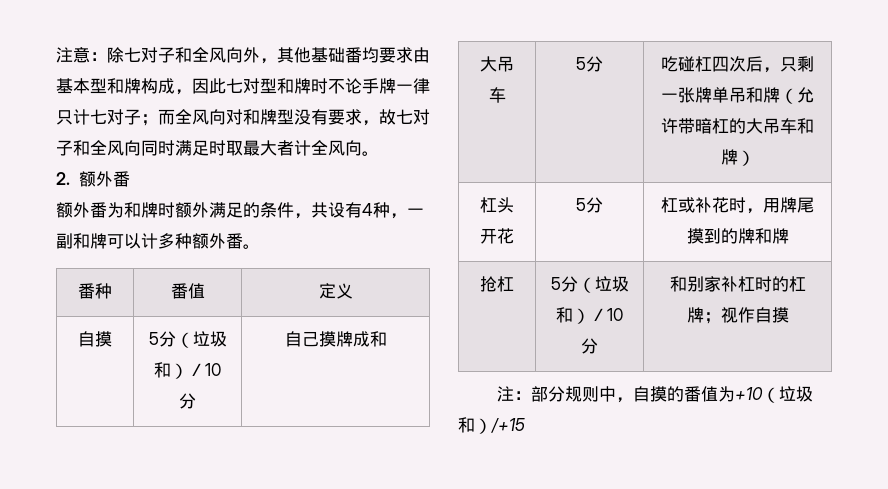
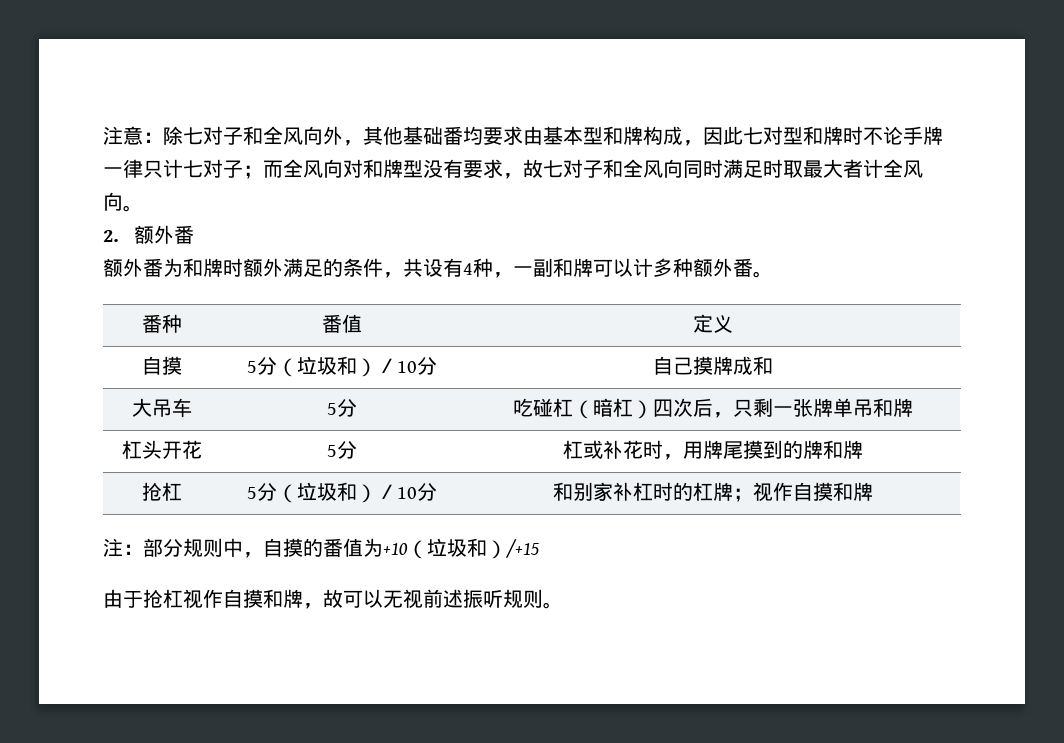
(712, 64) none -> [572,398,653,419] （暗杠）
[780,87,814,104] [661,118,814,134] [720,149,755,166] （允许带暗杠的大吊车和牌） -> (913, 407) none
(789, 315) none -> [832,482,873,501] 和牌
(525, 425) none -> [103,589,563,609] // 由于抢杠视作自摸和牌，故可以无视前述振听规则。

